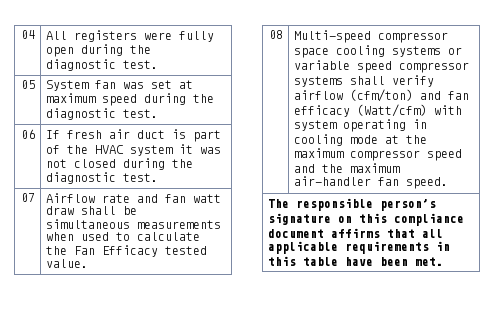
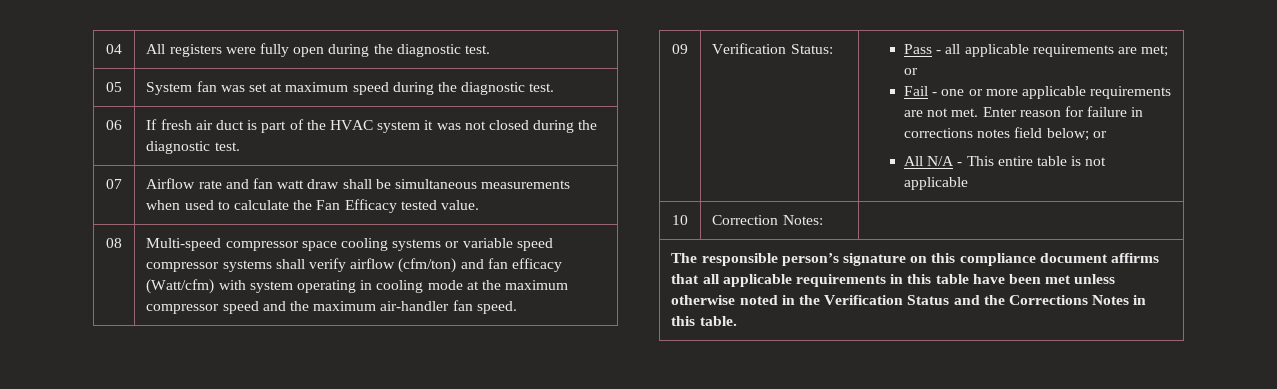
(448, 183) none -> [672,44,688,54] [712,43,833,54] [904,44,1169,57] [904,68,919,75] [904,86,1172,99] [904,106,1144,117] [904,127,1107,141] [904,156,1107,166] [904,177,969,190] [672,215,688,225] [712,215,823,225] // 09 | Verification Status: | Pass - all applicable requirements are met; or // Fail - one or more applicable requirements are not met. Enter reason for failure in corrections notes field below; or // All N/A - This entire table is not applicable // 10 | Correction Notes: |
[414,257,443,266] met. -> [1045,274,1116,284] [671,295,1147,305] [671,316,737,326] met unless otherwise noted in the Verification Status and the Corrections Notes in this table.

